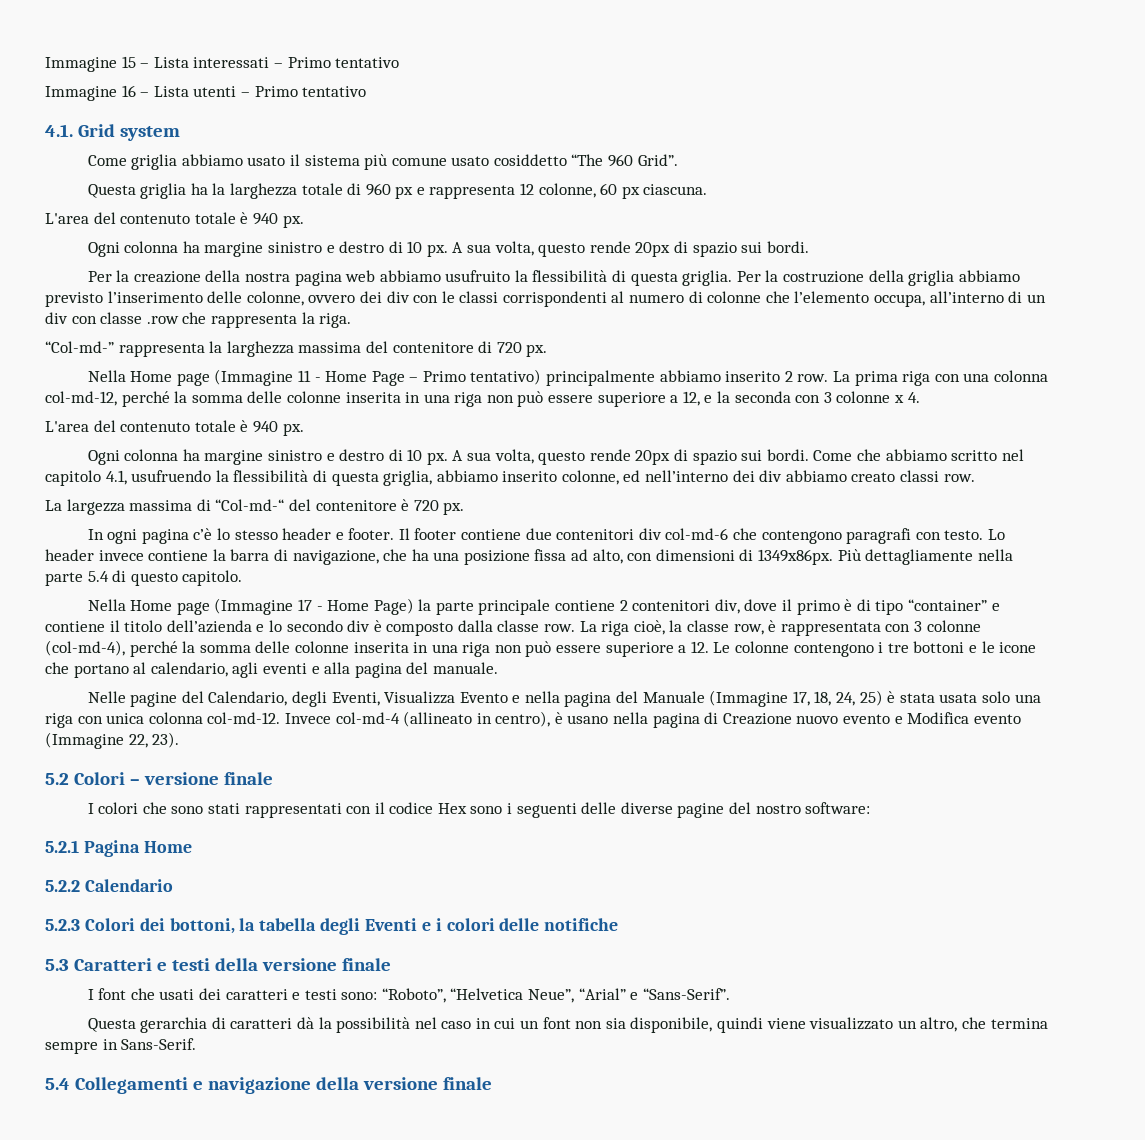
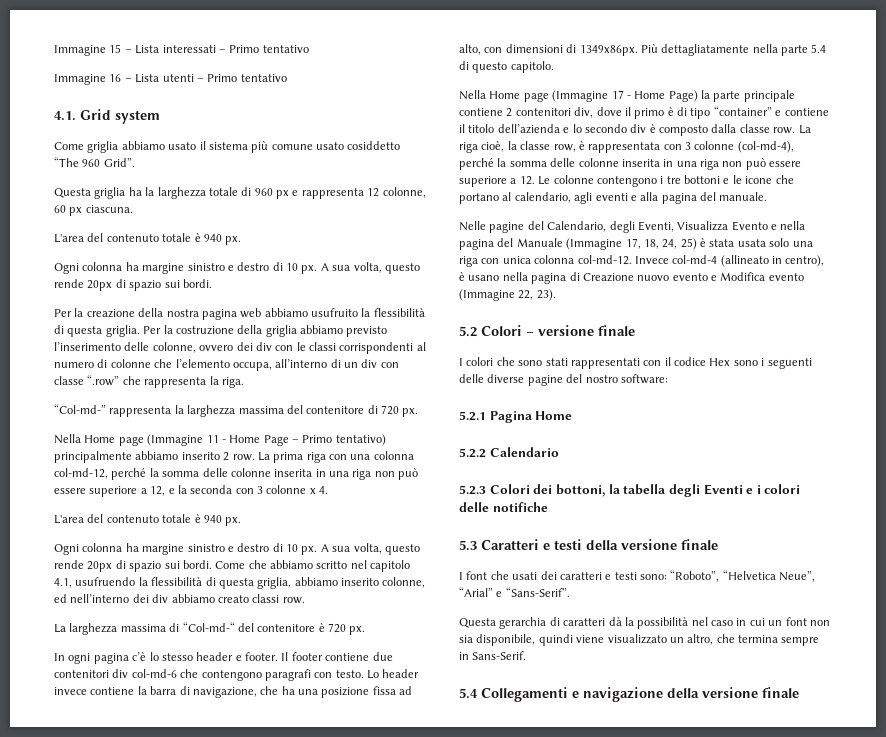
[146,316,179,324] .row -> [87,375,120,386] “.row”
[66,499,125,515] largezza -> [69,623,118,635] larghezza
[865,549,974,565] dettagliamente -> [661,44,750,56] dettagliatamente

